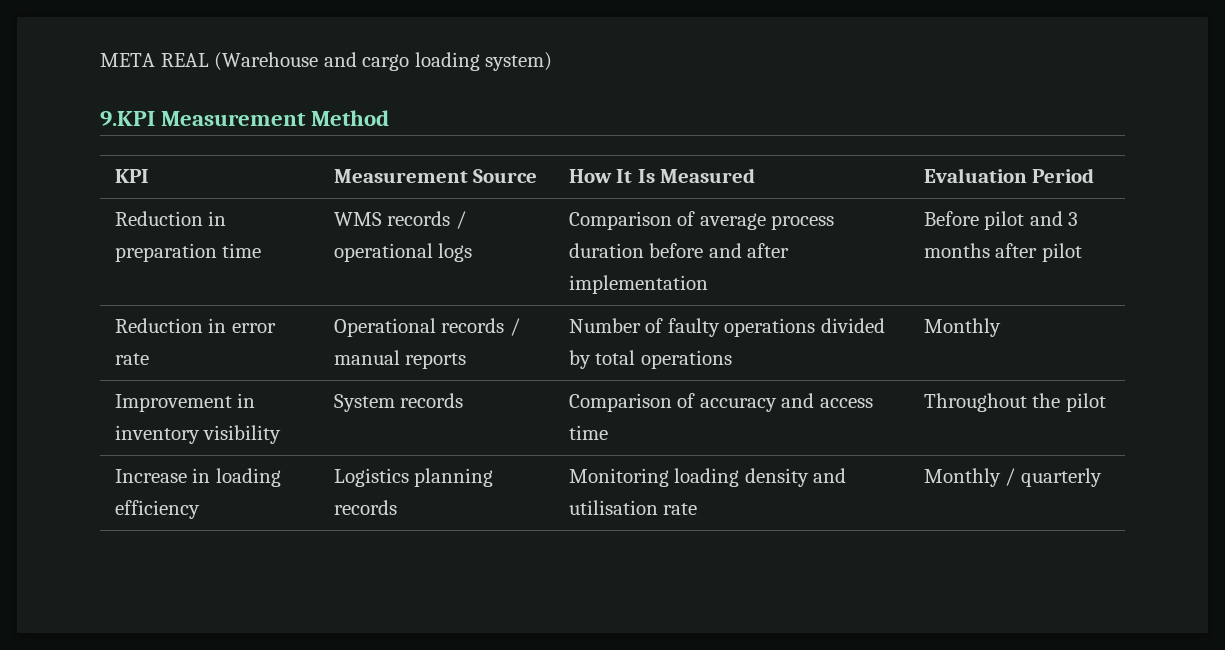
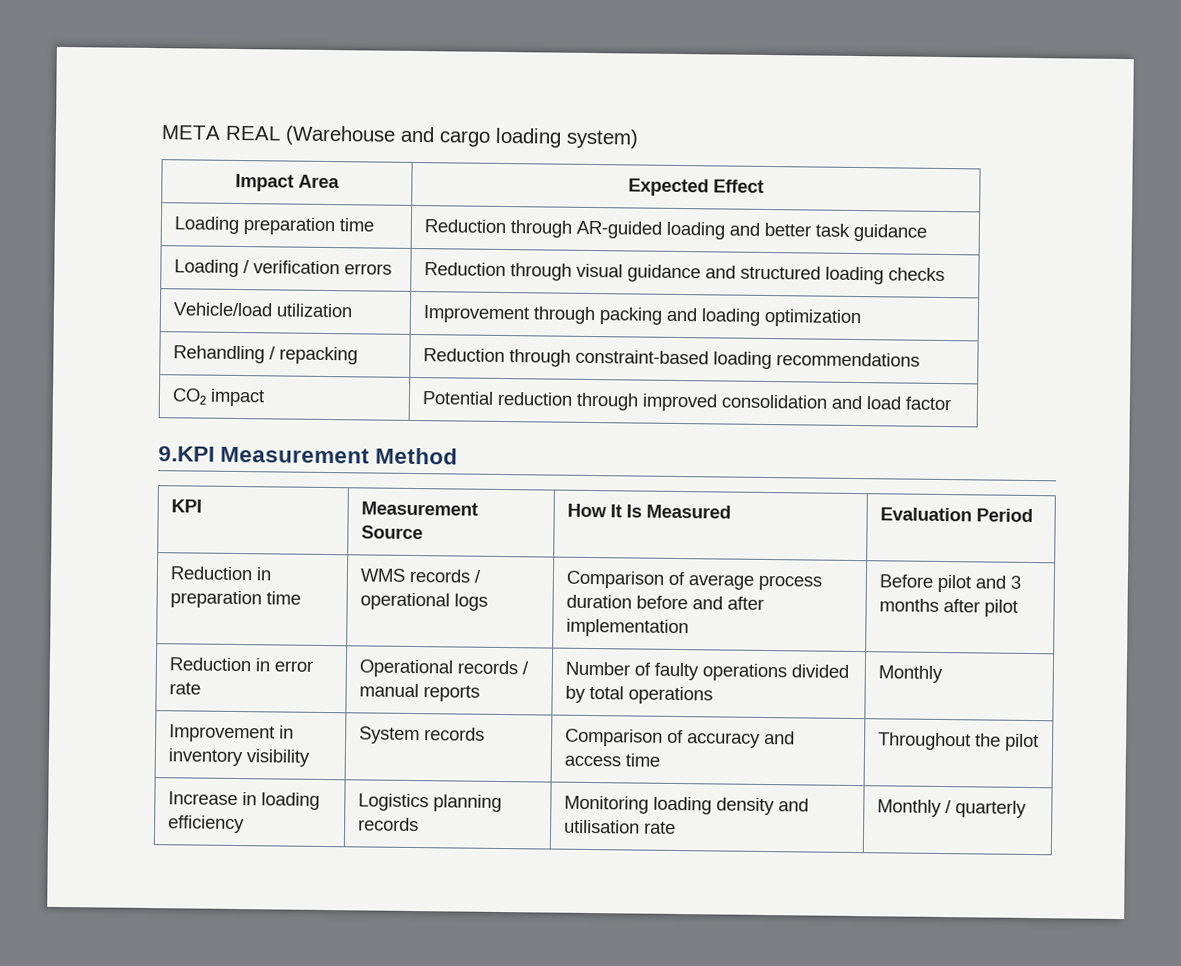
(553, 61) none -> [235,173,340,192] [628,178,764,197] [174,216,375,236] [424,219,928,242] [174,259,393,278] [424,262,946,285] [173,302,354,318] [423,305,862,328] [173,345,359,365] [423,348,921,370] [172,388,266,407] [422,391,952,412] // Impact Area | Expected Effect // Loading preparation time | Reduction through AR-guided loading and better task guidance // Loading / verification errors | Reduction through visual guidance and structured loading checks // Vehicle/load utilization | Improvement through packing and loading optimization // Rehandling / repacking | Reduction through constraint-based loading recommendations // CO₂ impact | Potential reduction through improved consolidation and load factor

